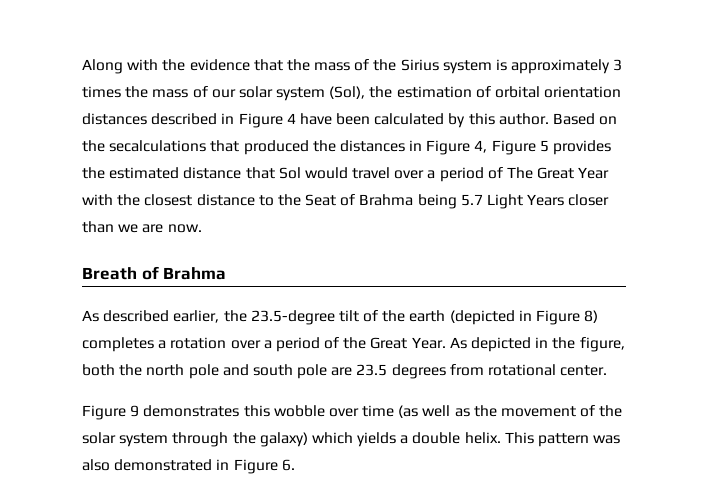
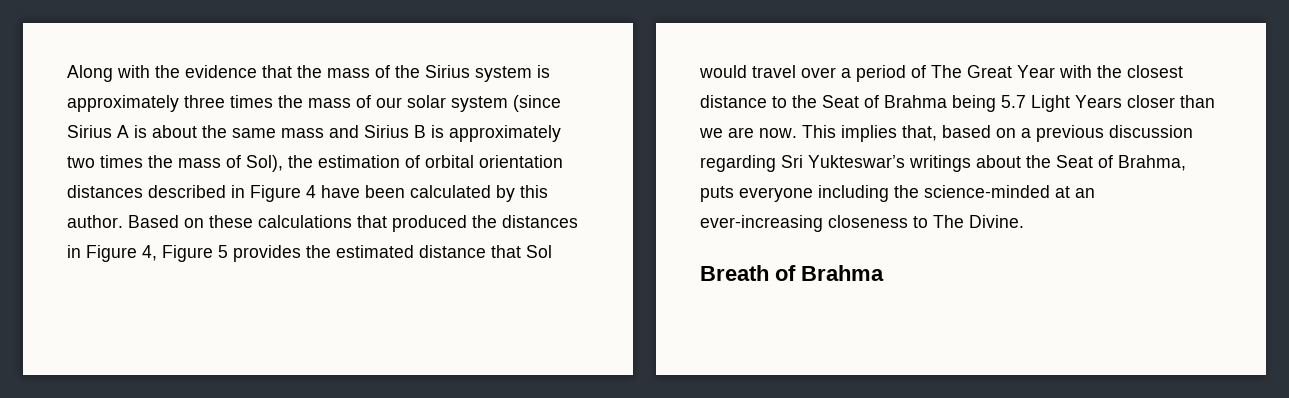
[613,59,623,71] 3 -> [184,95,225,108] three
[329,86,366,99] (Sol), -> [513,95,561,112] [67,125,561,142] [67,155,283,172] (since Sirius A is about the same mass and Sirius B is approximately two times the mass of Sol),
[82,140,207,152] the secalculations -> [209,215,352,228] these calculations
[82,266,227,280] [82,310,599,325] [82,337,625,352] [82,364,608,379] [82,405,623,420] [82,432,621,447] [82,459,295,474] // Breath of Brahma // As described earlier, the 23.5-degree tilt of the earth (depicted in Figure 8) completes a rotation over a period of the Great Year. As depicted in the figure, both the north pole and south pole are 23.5 degrees from rotational center. // Figure 9 demonstrates this wobble over time (as well as the movement of the solar system through the galaxy) which yields a double helix. This pattern was also demonstrated in Figure 6. -> [802,125,1193,142] [700,155,1186,172] [700,185,1095,202] [700,215,1024,232] [700,265,884,281] This implies that, based on a previous discussion regarding Sri Yukteswar’s writings about the Seat of Brahma, puts everyone including the science-minded at an ever-increasing closeness to The Divine. // Breath of Brahma

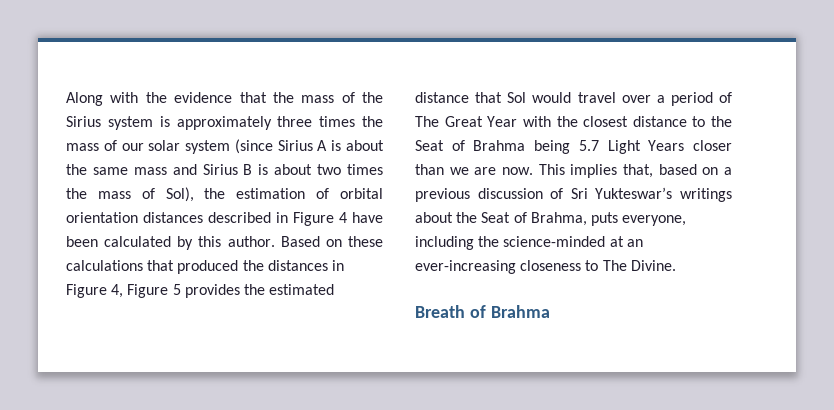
[449,125,561,142] approximately -> [274,164,313,175] about
[700,155,776,172] regarding -> [550,188,564,199] of
[739,187,813,202] everyone -> [622,215,687,226] everyone,

